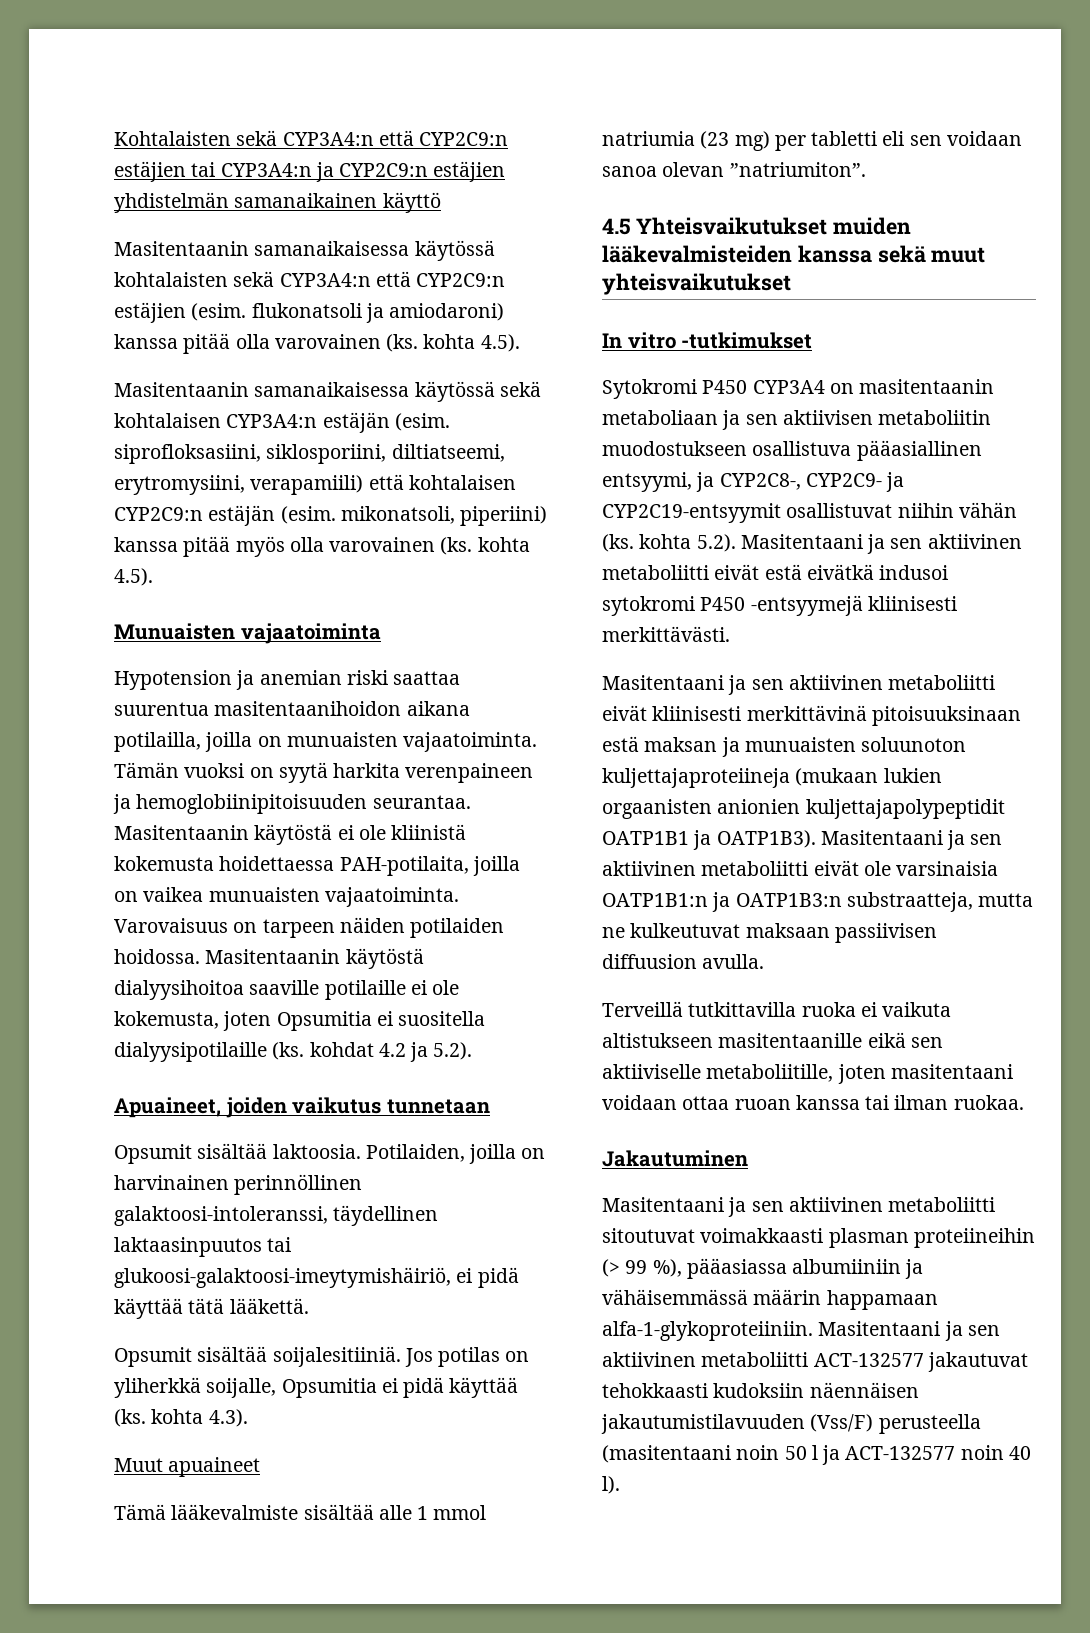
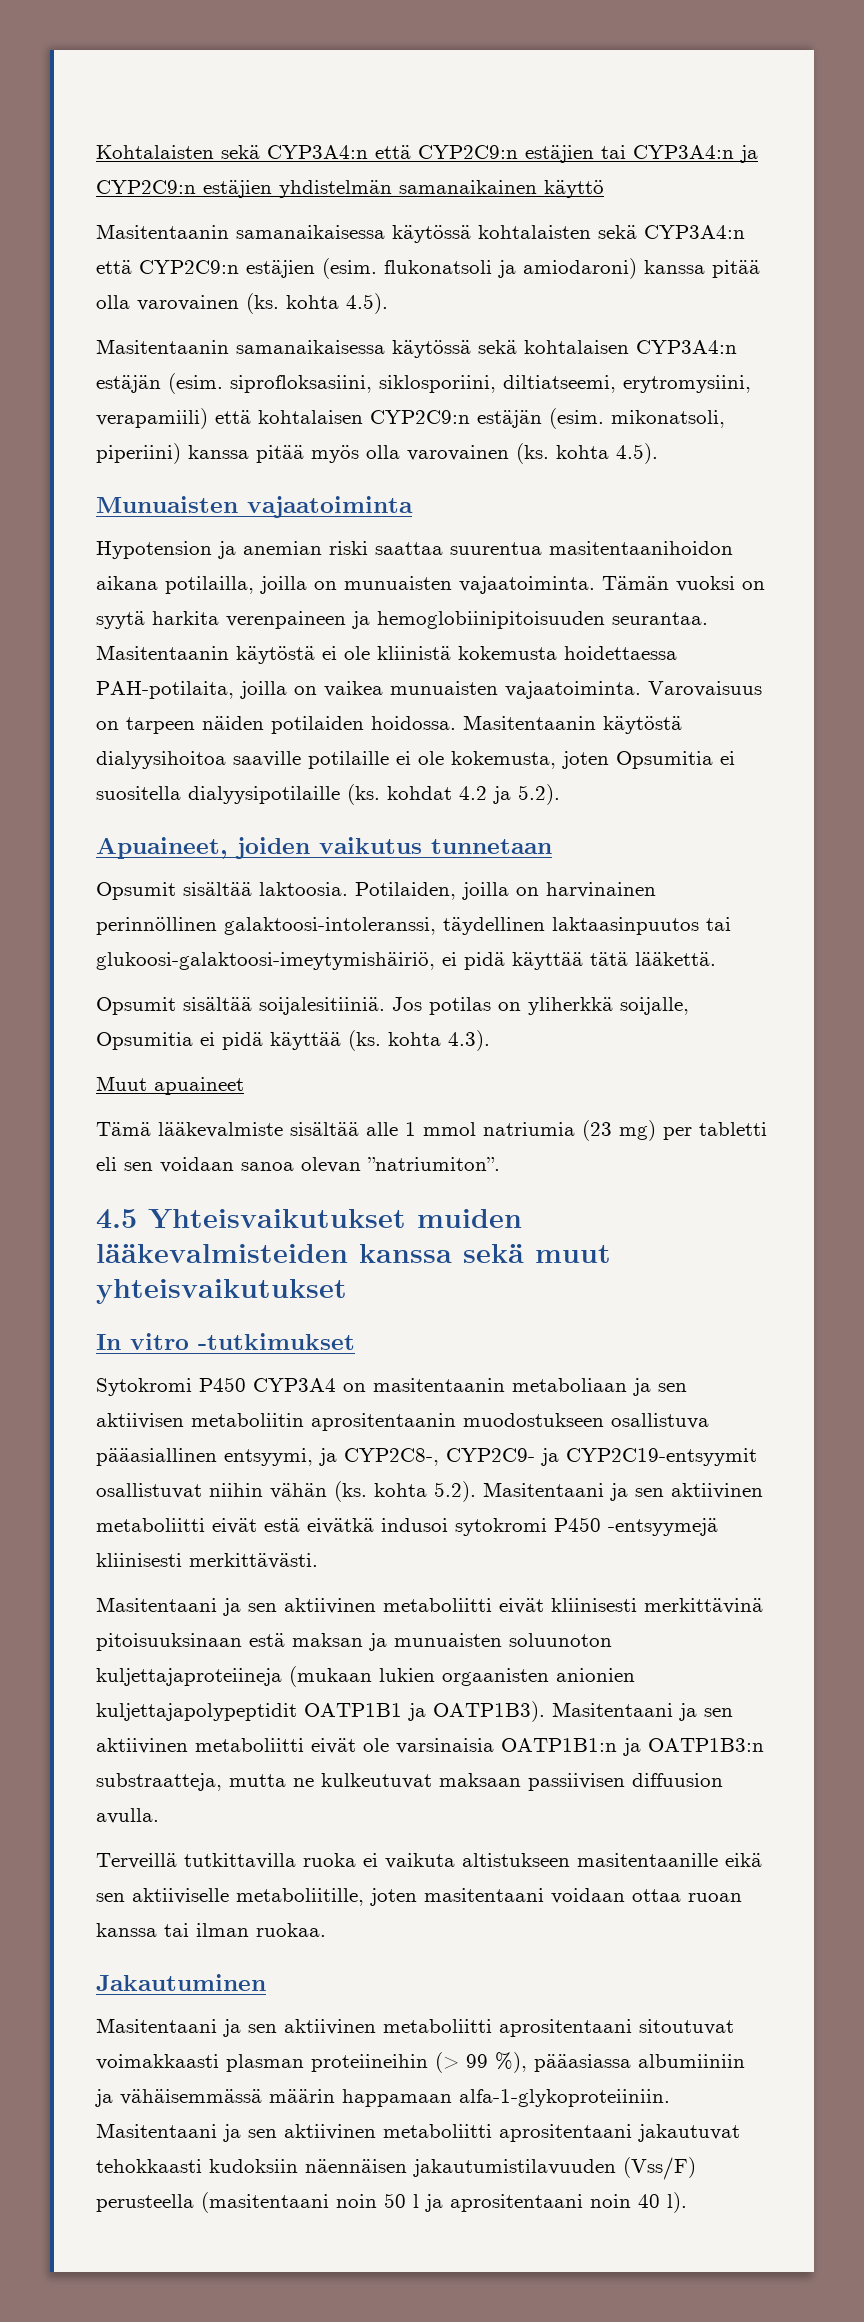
(992, 417) none -> [311,1413,456,1431] aprositentaanin
(996, 1204) none -> [499,2019,632,2037] aprositentaani
[813,1353,924,1367] ACT-132577 -> [499,2124,632,2142] aprositentaani
[845,1446,956,1460] ACT-132577 -> [450,2194,583,2212] aprositentaani

